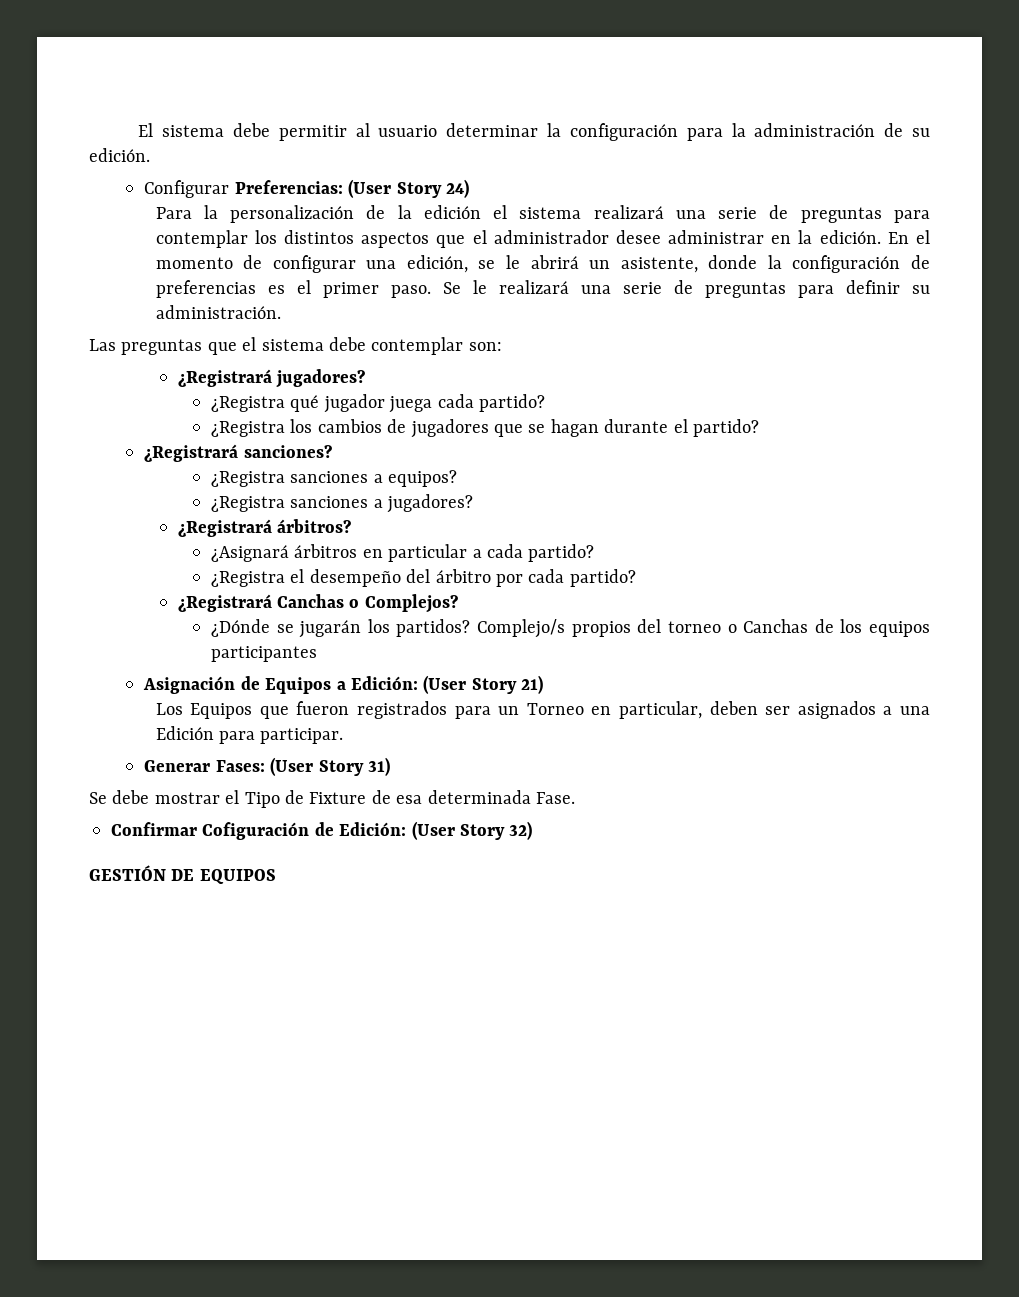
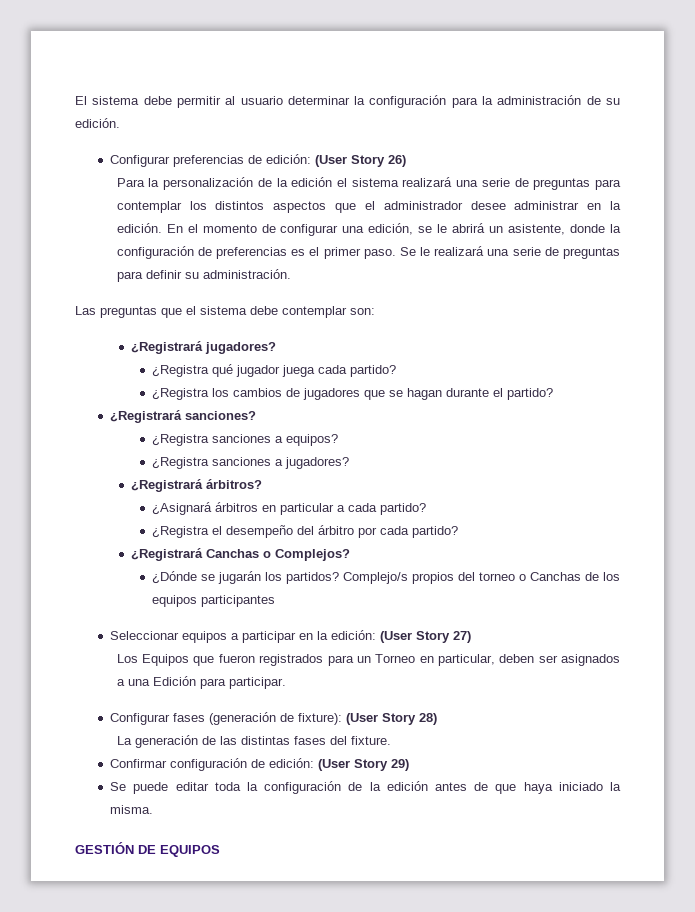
[234,179,469,198] Preferencias: (User Story 24) -> [173,154,407,167] preferencias de edición: (User Story 26)
[143,675,544,694] Asignación de Equipos a Edición: (User Story 21) -> [110,630,472,643] Seleccionar equipos a participar en la edición: (User Story 27)
[144,757,390,776] [89,790,575,808] [111,821,533,840] Generar Fases: (User Story 31) // Se debe mostrar el Tipo de Fixture de esa determinada Fase. // Confirmar Cofiguración de Edición: (User Story 32) -> [110,712,438,725] [116,735,391,748] [110,758,410,771] [110,781,622,794] [110,805,154,814] Configurar fases (generación de fixture): (User Story 28) // La generación de las distintas fases del fixture. // Confirmar configuración de edición: (User Story 29) // Se puede editar toda la configuración de la edición antes de que haya iniciado la misma.

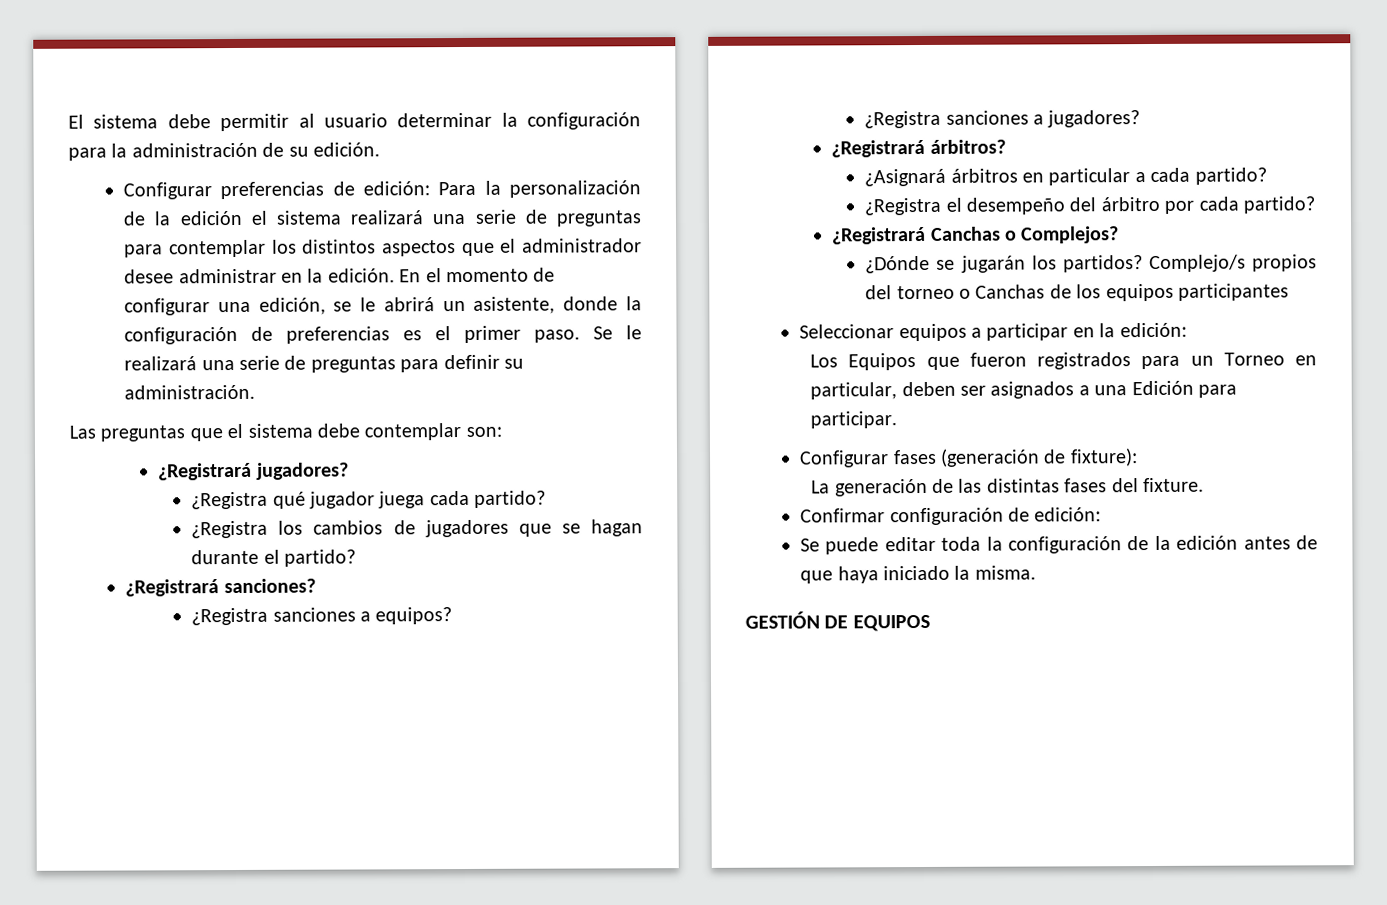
[315,155,407,167] (User Story 26) // -> (431, 188) none
[380,631,472,643] (User Story 27) -> (1187, 330) none
[346,713,438,725] (User Story 28) -> (1138, 457) none
[318,759,410,771] (User Story 29) -> (1102, 514) none

